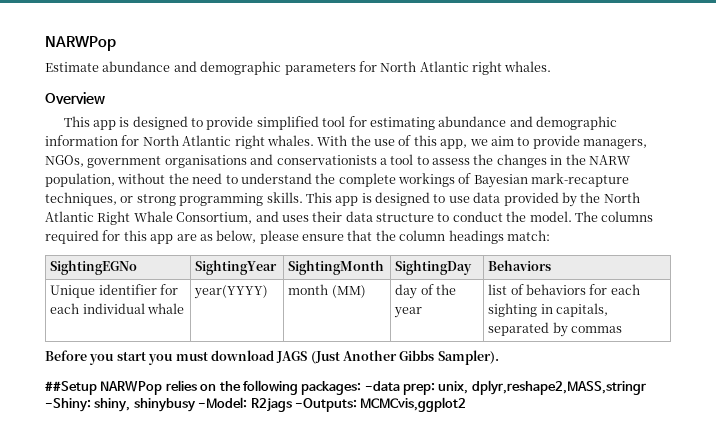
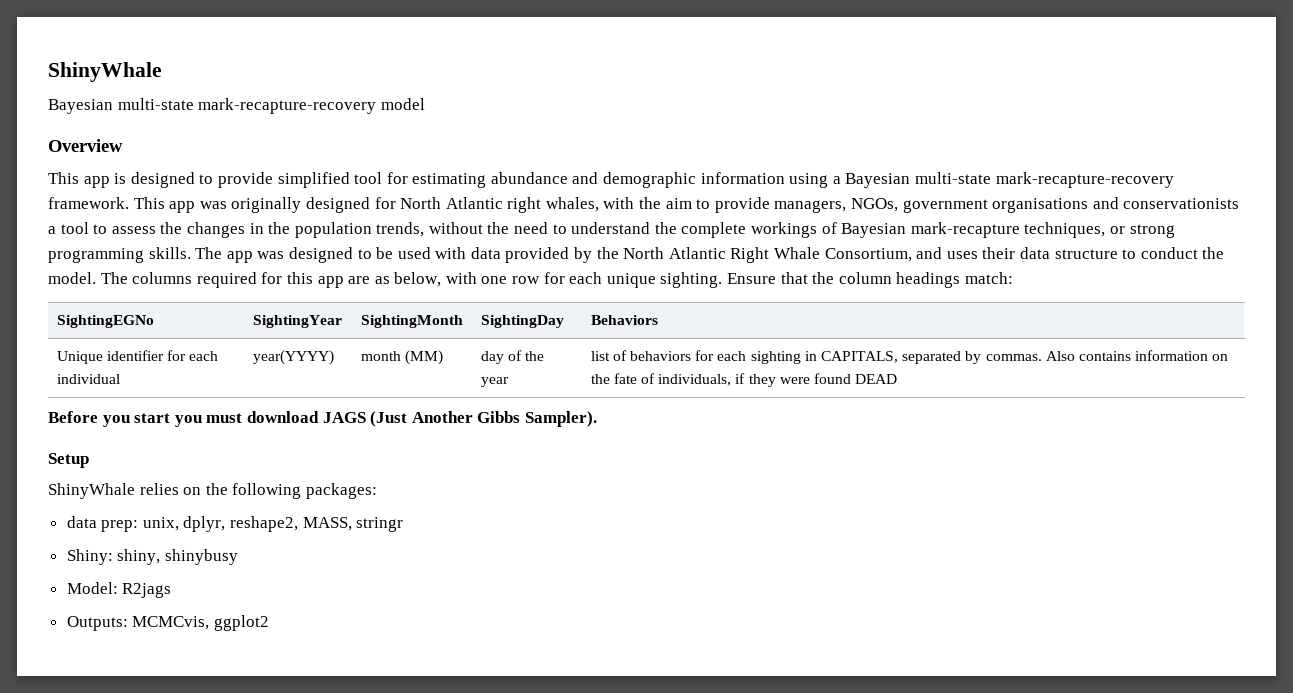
[45,36,116,51] [45,61,552,75] NARWPop // Estimate abundance and demographic parameters for North Atlantic right whales. -> [48,62,162,82] [48,98,425,114] ShinyWhale // Bayesian multi-state mark-recapture-recovery model
[121,135,488,149] for North Atlantic right whales. With the use of this app, we -> [789,172,1174,188] [48,197,662,213] using a Bayesian multi-state mark-recapture-recovery framework. This app was originally designed for North Atlantic right whales, with the
[588,155,631,165] [45,173,115,187] NARW population, -> [294,222,425,238] population trends,
[305,192,470,206] This app is designed to use -> [195,247,467,263] The app was designed to be used with
[259,230,344,244] please ensure -> [445,272,777,288] with one row for each unique sighting. Ensure
[147,303,185,314] whale -> (120, 379) none
[556,303,609,317] capitals, -> [820,351,898,363] CAPITALS,
[571,326,623,333] commas -> [985,350,1229,361] [590,373,898,387] commas. Also contains information on the fate of individuals, if they were found DEAD
[45,381,163,395] ##Setup NARWPop -> [48,453,89,468] [48,483,135,499] Setup // ShinyWhale
[364,381,400,391] -data -> [66,516,97,528] // data
[471,380,646,395] [45,398,91,412] dplyr,reshape2,MASS,stringr -Shiny: -> [183,516,404,532] [66,549,113,565] dplyr, reshape2, MASS, stringr // Shiny:
[198,397,248,408] -Model: -> [66,582,118,594] // Model:
[294,397,467,412] -Outputs: MCMCvis,ggplot2 -> [66,615,269,631] // Outputs: MCMCvis, ggplot2

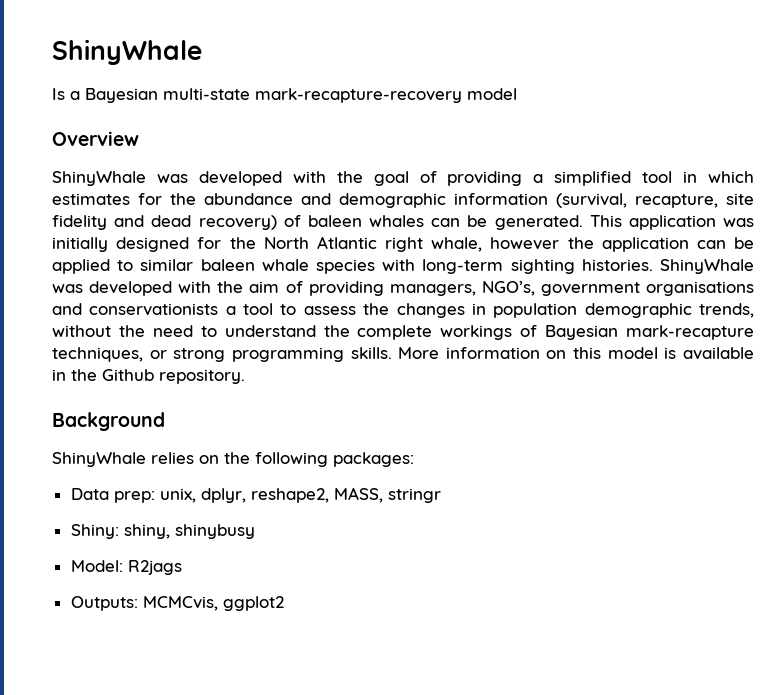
(162, 72) none -> [52,88,80,100] Is a
[48,172,1174,188] [48,197,302,213] This app is designed to provide simplified tool for estimating abundance and demographic information using a Bayesian multi-state mark-recapture-recovery framework. This app was originally -> [52,171,754,186] [52,193,754,208] [52,215,754,230] [52,237,108,252] ShinyWhale was developed with the goal of providing a simplified tool in which estimates for the abundance and demographic information (survival, recapture, site fidelity and dead recovery) of baleen whales can be generated. This application was initially
(396, 203) none -> [229,237,256,249] the
[545,197,899,213] whales, with the aim to provide managers, NGOs, -> [431,237,754,252] [52,259,754,274] [52,281,535,296] whale, however the application can be applied to similar baleen whale species with long-term sighting histories. ShinyWhale was developed with the aim of providing managers, NGO’s,
[268,222,372,238] the population -> [493,303,692,318] population demographic
[195,247,1225,263] [48,272,1013,288] [56,315,154,328] [252,315,342,328] [360,315,463,328] [480,315,564,328] [590,315,658,325] [56,350,219,364] [56,374,120,384] [252,350,334,365] [360,350,443,365] [480,350,545,364] [480,377,509,387] [590,350,1229,364] [590,373,898,387] [48,411,597,427] [48,453,89,468] The app was designed to be used with data provided by the North Atlantic Right Whale Consortium, and uses their data structure to conduct the model. The columns required for this app are as below, with one row for each unique sighting. Ensure that the column headings match: // SightingEGNo | SightingYear | SightingMonth | SightingDay | Behaviors // Unique identifier for each individual | year(YYYY) | month (MM) | day of the year | list of behaviors for each sighting in CAPITALS, separated by commas. Also contains information on the fate of individuals, if they were found DEAD // Before you start you must download JAGS (Just Another Gibbs Sampler). // Setup -> [398,347,754,360] [52,369,245,384] [52,412,165,431] More information on this model is available in the Github repository. // Background
[66,516,97,528] data -> [70,488,109,500] Data

